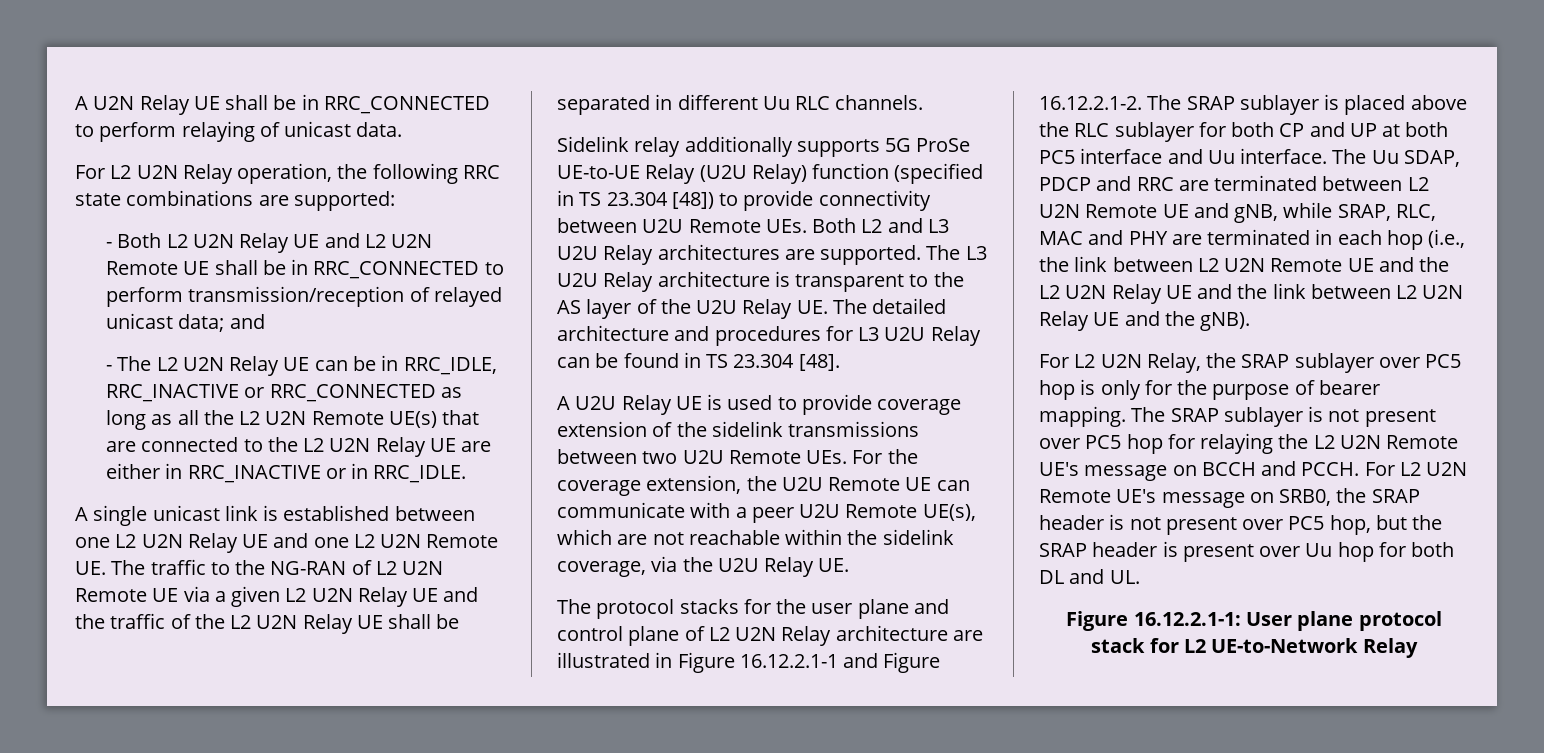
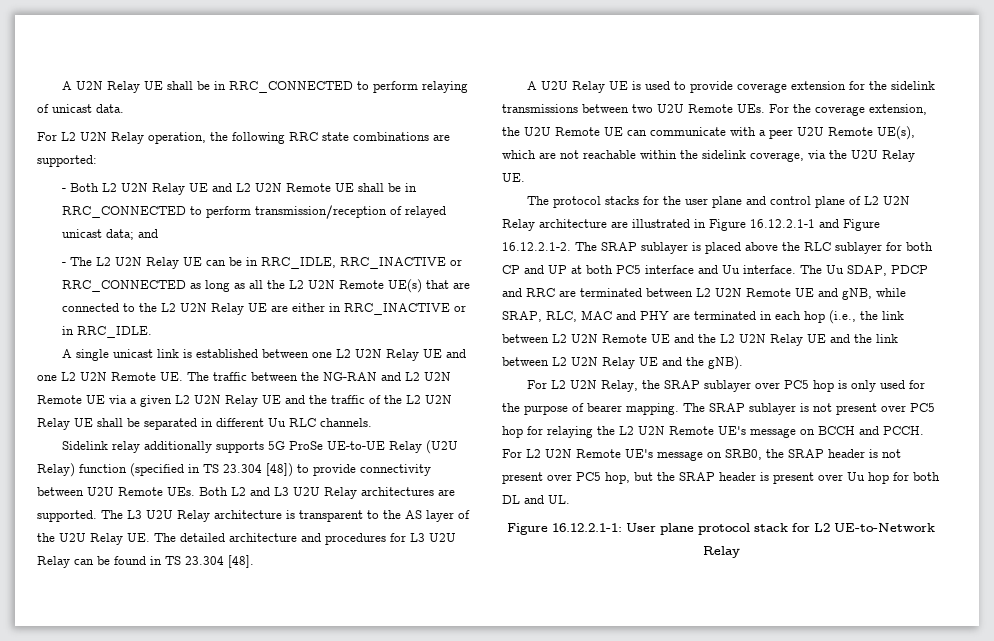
[210,562,230,575] to -> [251,372,298,381] between
[351,560,372,575] of -> [381,372,401,381] and
[652,422,673,437] of -> [848,81,865,90] for
(1141, 390) none -> [879,380,905,389] used

